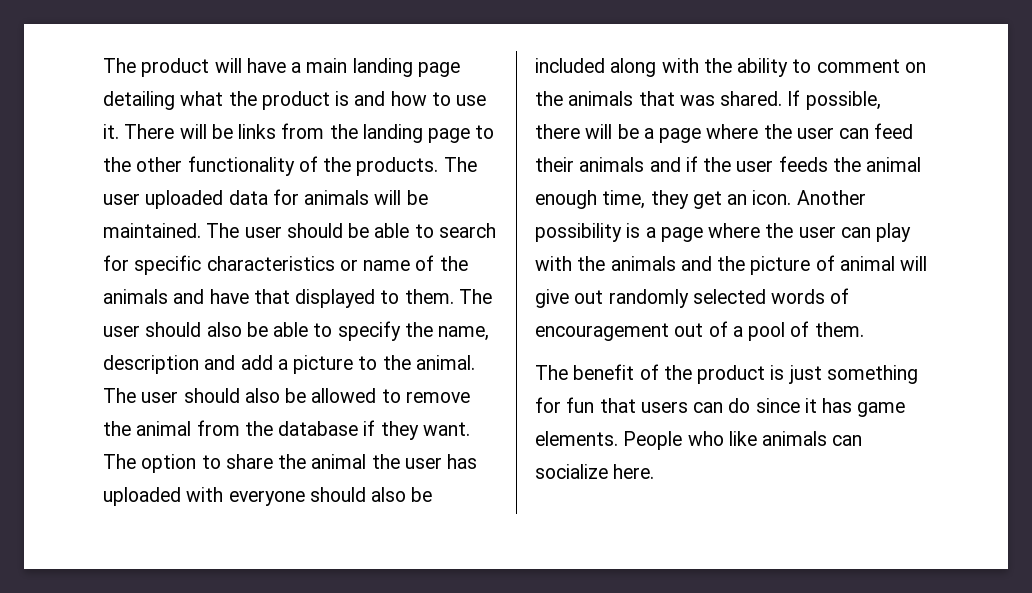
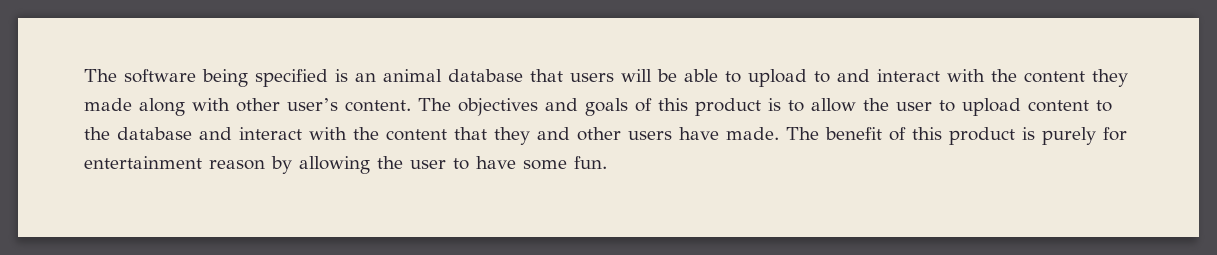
[103,58,460,77] [103,91,487,110] [103,123,495,143] [103,156,477,176] [103,189,428,209] [103,223,496,238] [103,255,468,275] [103,289,492,308] [103,321,490,341] [103,355,475,374] [103,388,470,403] [103,420,470,440] [103,454,478,473] [103,487,433,506] [535,58,926,77] [535,90,881,110] [535,123,914,143] [535,156,922,172] [535,190,866,209] [535,223,912,242] [535,255,928,275] [535,288,850,308] [535,321,864,341] The product will have a main landing page detailing what the product is and how to use it. There will be links from the landing page to the other functionality of the products. The user uploaded data for animals will be maintained. The user should be able to search for specific characteristics or name of the animals and have that displayed to them. The user should also be able to specify the name, description and add a picture to the animal. The user should also be allowed to remove the animal from the database if they want. The option to share the animal the user has uploaded with everyone should also be included along with the ability to comment on the animals that was shared. If possible, there will be a page where the user can feed their animals and if the user feeds the animal enough time, they get an icon. Another possibility is a page where the user can play with the animals and the picture of animal will give out randomly selected words of encouragement out of a pool of them. // -> [84,69,1128,87] [84,98,1112,116] [84,127,779,145] The software being specified is an animal database that users will be able to upload to and interact with the content they made along with other user’s content. The objectives and goals of this product is to allow the user to upload content to the database and interact with the content that they and other users have made.
[663,365,918,384] [535,397,906,417] [535,431,863,450] [535,464,655,479] the product is just something for fun that users can do since it has game elements. People who like animals can socialize here. -> [912,127,1127,145] [84,156,607,174] this product is purely for entertainment reason by allowing the user to have some fun.

